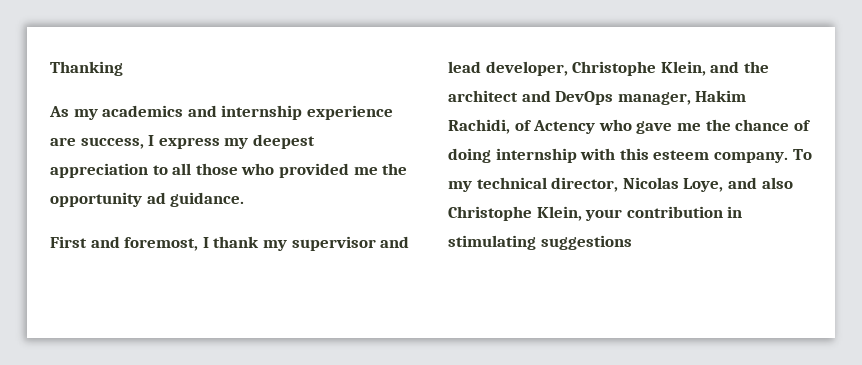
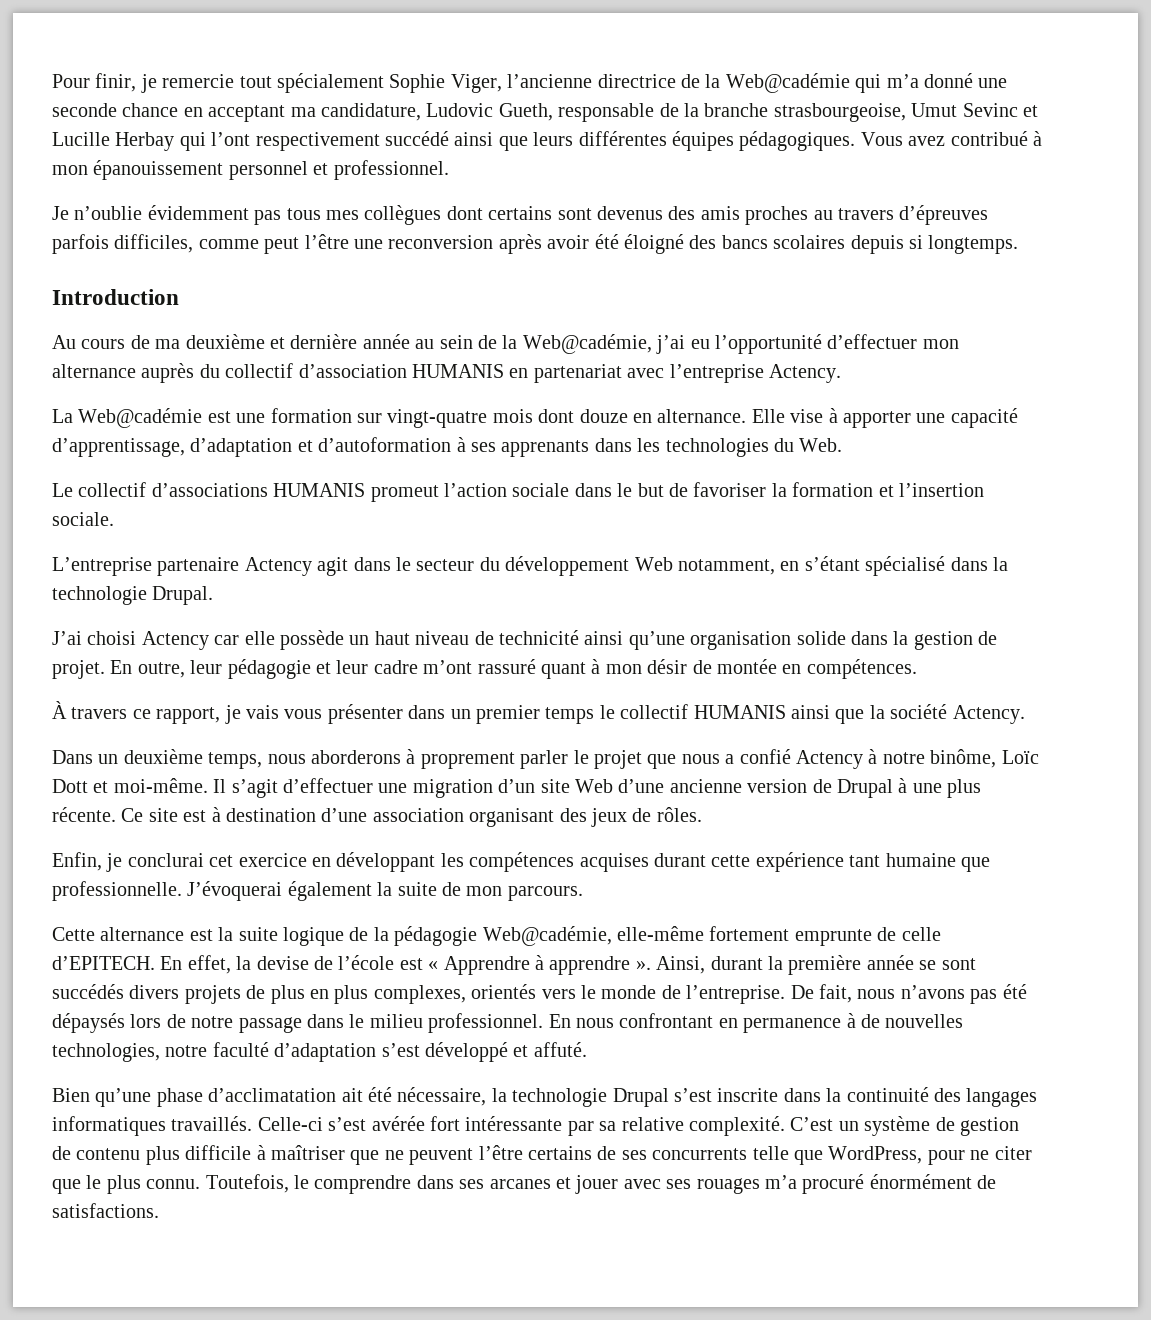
[50,61,123,76] [49,105,393,120] [50,134,315,149] [50,163,408,178] [50,192,245,207] [50,236,410,251] [448,61,769,76] [448,90,747,105] [448,119,811,134] [448,148,812,163] [448,177,793,192] [448,206,743,221] [448,235,632,250] Thanking // As my academics and internship experience are success, I express my deepest appreciation to all those who provided me the opportunity ad guidance. // First and foremost, I thank my supervisor and lead developer, Christophe Klein, and the architect and DevOps manager, Hakim Rachidi, of Actency who gave me the chance of doing internship with this esteem company. To my technical director, Nicolas Loye, and also Christophe Klein, your contribution in stimulating suggestions -> [52,73,1008,93] [52,103,1038,122] [52,131,1042,151] [52,160,449,180] [52,205,989,225] [52,234,1019,254] [52,289,179,305] [52,334,959,354] [52,363,841,383] [52,408,1018,428] [52,437,843,457] [52,482,984,502] [52,512,114,526] [52,556,1008,576] [52,586,214,605] [52,630,998,650] [52,659,917,679] [52,701,1025,724] [52,749,1039,769] [52,778,982,798] [52,807,702,827] [52,852,990,872] [52,881,583,901] [52,926,941,946] [52,955,976,975] [52,984,1027,1004] [52,1013,964,1033] [52,1042,587,1062] [52,1087,1038,1107] [52,1116,1019,1136] [52,1145,1032,1165] [52,1174,997,1194] [52,1203,159,1218] Pour finir, je remercie tout spécialement Sophie Viger, l’ancienne directrice de la Web@cadémie qui m’a donné une seconde chance en acceptant ma candidature, Ludovic Gueth, responsable de la branche strasbourgeoise, Umut Sevinc et Lucille Herbay qui l’ont respectivement succédé ainsi que leurs différentes équipes pédagogiques. Vous avez contribué à mon épanouissement personnel et professionnel. // Je n’oublie évidemment pas tous mes collègues dont certains sont devenus des amis proches au travers d’épreuves parfois difficiles, comme peut l’être une reconversion après avoir été éloigné des bancs scolaires depuis si longtemps. // Introduction // Au cours de ma deuxième et dernière année au sein de la Web@cadémie, j’ai eu l’opportunité d’effectuer mon alternance auprès du collectif d’association HUMANIS en partenariat avec l’entreprise Actency. // La Web@cadémie est une formation sur vingt-quatre mois dont douze en alternance. Elle vise à apporter une capacité d’apprentissage, d’adaptation et d’autoformation à ses apprenants dans les technologies du Web. // Le collectif d’associations HUMANIS promeut l’action sociale dans le but de favoriser la formation et l’insertion sociale. // L’entreprise partenaire Actency agit dans le secteur du développement Web notamment, en s’étant spécialisé dans la technologie Drupal. // J’ai choisi Actency car elle possède un haut niveau de technicité ainsi qu’une organisation solide dans la gestion de projet. En outre, leur pédagogie et leur cadre m’ont rassuré quant à mon désir de montée en compétences. // À travers ce rapport, je vais vous présenter dans un premier temps le collectif HUMANIS ainsi que la société Actency. // Dans un deuxième temps, nous aborderons à proprement parler le projet que nous a confié Actency à notre binôme, Loïc Dott et moi-même. Il s’agit d’effectuer une migration d’un site Web d’une ancienne version de Drupal à une plus récente. Ce site est à destination d’une association organisant des jeux de rôles. // Enfin, je conclurai cet exercice en développant les compétences acquises durant cette expérience tant humaine que professionnelle. J’évoquerai également la suite de mon parcours. // Cette alternance est la suite logique de la pédagogie Web@cadémie, elle-même fortement emprunte de celle d’EPITECH. En effet, la devise de l’école est « Apprendre à apprendre ». Ainsi, durant la première année se sont succédés divers projets de plus en plus complexes, orientés vers le monde de l’entreprise. De fait, nous n’avons pas été dépaysés lors de notre passage dans le milieu professionnel. En nous confrontant en permanence à de nouvelles technologies, notre faculté d’adaptation s’est développé et affuté. // Bien qu’une phase d’acclimatation ait été nécessaire, la technologie Drupal s’est inscrite dans la continuité des langages informatiques travaillés. Celle-ci s’est avérée fort intéressante par sa relative complexité. C’est un système de gestion de contenu plus difficile à maîtriser que ne peuvent l’être certains de ses concurrents telle que WordPress, pour ne citer que le plus connu. Toutefois, le comprendre dans ses arcanes et jouer avec ses rouages m’a procuré énormément de satisfactions.

